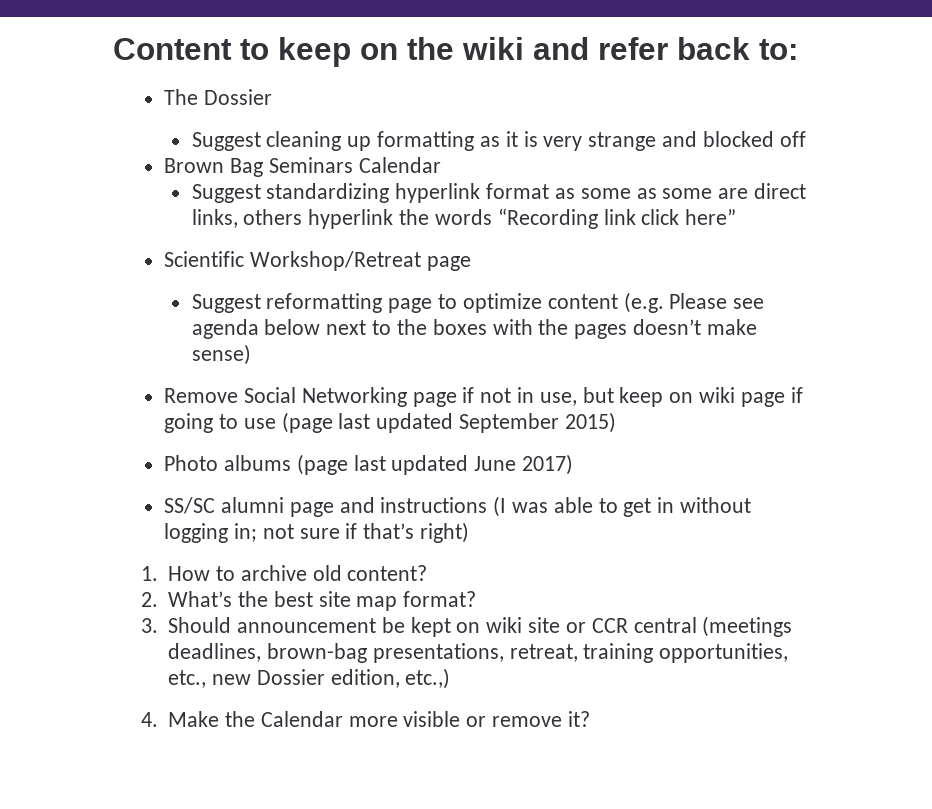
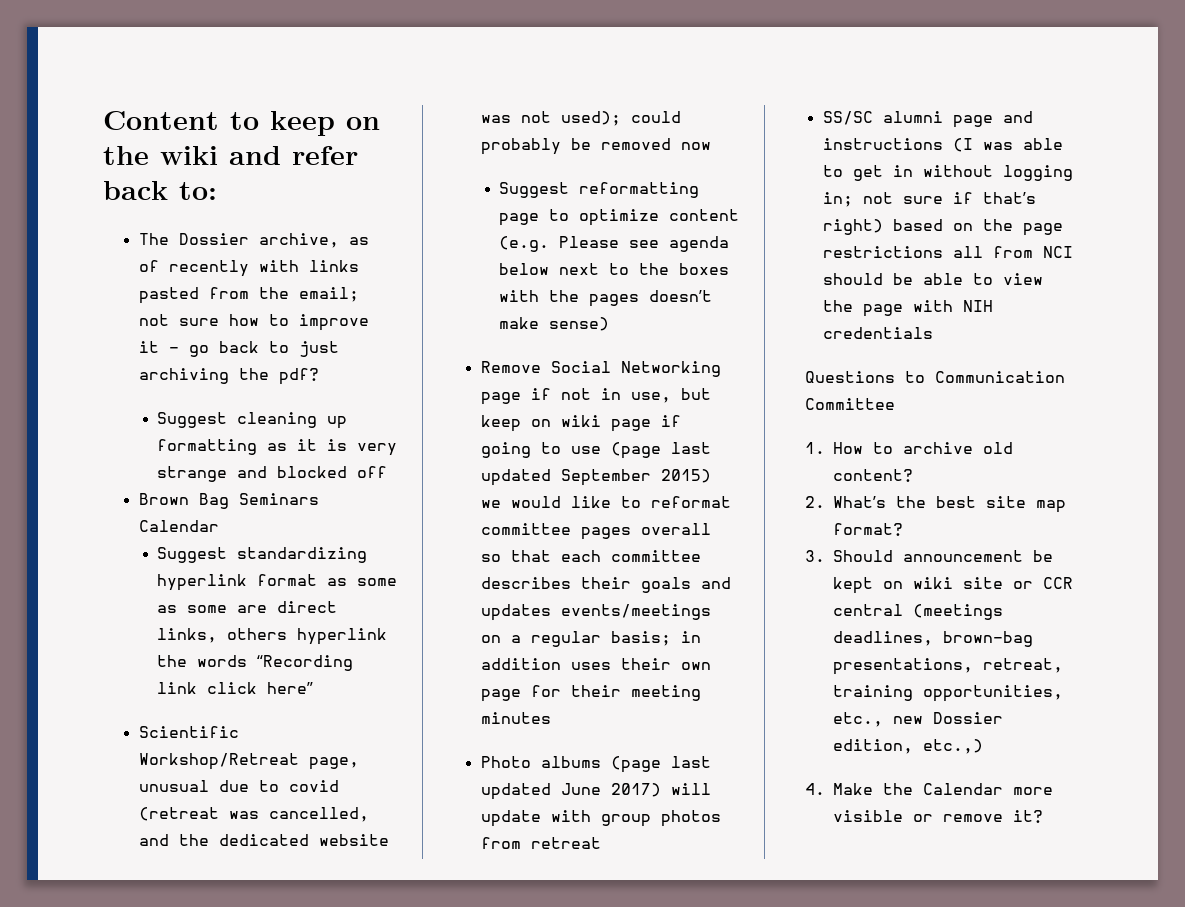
(272, 97) none -> [258,233,369,248] [138,260,359,277] [138,287,359,304] [138,314,369,331] [138,341,339,357] [138,368,319,385] archive, as of recently with links pasted from the email; not sure how to improve it – go back to just archiving the pdf?
[426,256,471,271] page -> [308,757,359,770] [138,780,339,792] [138,807,369,822] [138,834,389,846] [480,111,681,126] [480,138,711,155] page, unusual due to covid (retreat was cancelled, and the dedicated website was not used); could probably be removed now
(616, 422) none -> [480,496,731,508] [480,523,711,540] [480,550,701,562] [480,577,731,593] [480,604,711,621] [480,631,701,647] [480,658,711,670] [480,685,701,702] [480,712,551,724] we would like to reformat committee pages overall so that each committee describes their goals and updates events/meetings on a regular basis; in addition uses their own page for their meeting minutes
(573, 464) none -> [670,783,711,795] [480,810,721,827] [480,837,601,849] will update with group photos from retreat
(469, 532) none -> [892,219,1063,236] [822,246,1073,258] [822,273,1043,285] [822,300,993,317] [822,327,933,339] [805,371,1066,383] [805,398,896,410] based on the page restrictions all from NCI should be able to view the page with NIH credentials // Questions to Communication Committee

